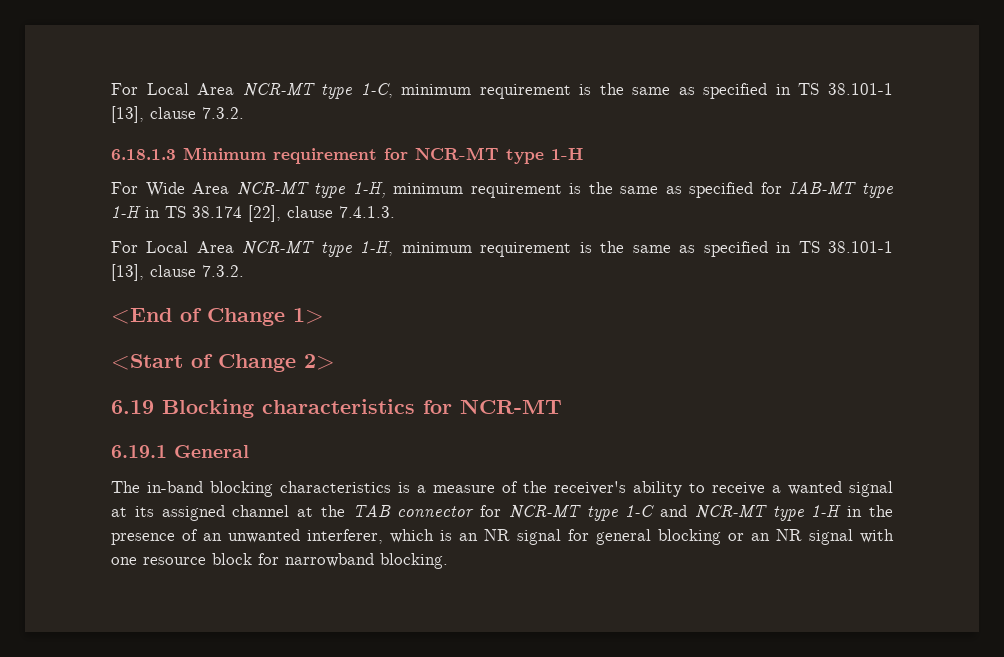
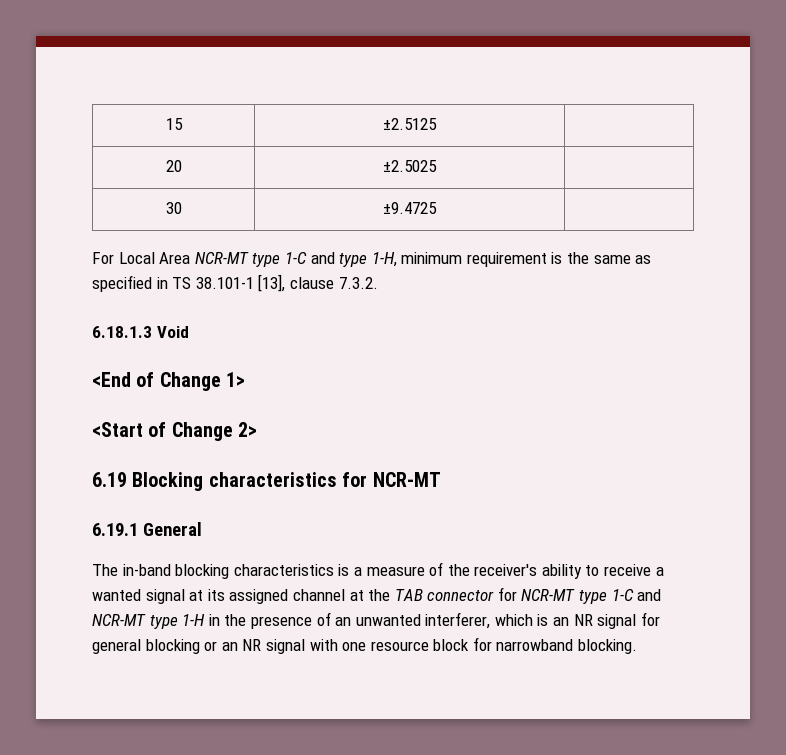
[111,83,393,99] For Local Area NCR-MT type 1-C, -> [165,118,183,130] [383,118,437,130] [165,160,182,172] [383,160,437,172] [165,202,182,214] [383,202,437,214] [92,252,397,267] 15 | ±2.5125 | // 20 | ±2.5025 | // 30 | ±9.4725 | // For Local Area NCR-MT type 1-C and type 1-H,
[183,147,583,164] [111,182,893,198] [111,205,395,222] [111,241,894,257] [111,264,244,281] Minimum requirement for NCR-MT type 1-H // For Wide Area NCR-MT type 1-H, minimum requirement is the same as specified for IAB-MT type 1-H in TS 38.174 [22], clause 7.4.1.3. // For Local Area NCR-MT type 1-H, minimum requirement is the same as specified in TS 38.101-1 [13], clause 7.3.2. -> [156,326,189,338] Void

